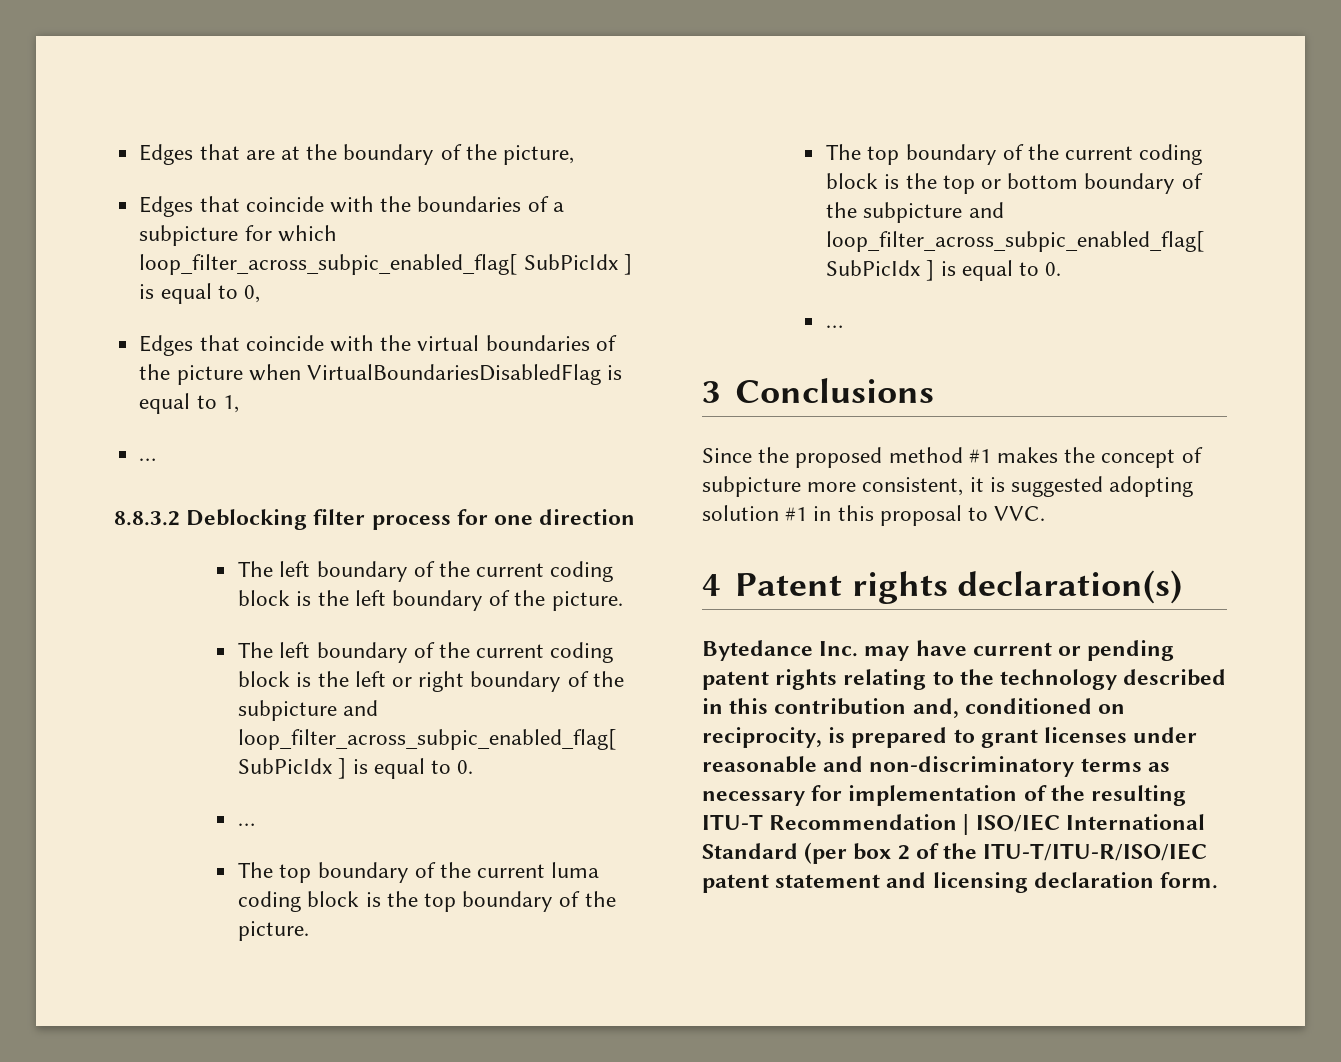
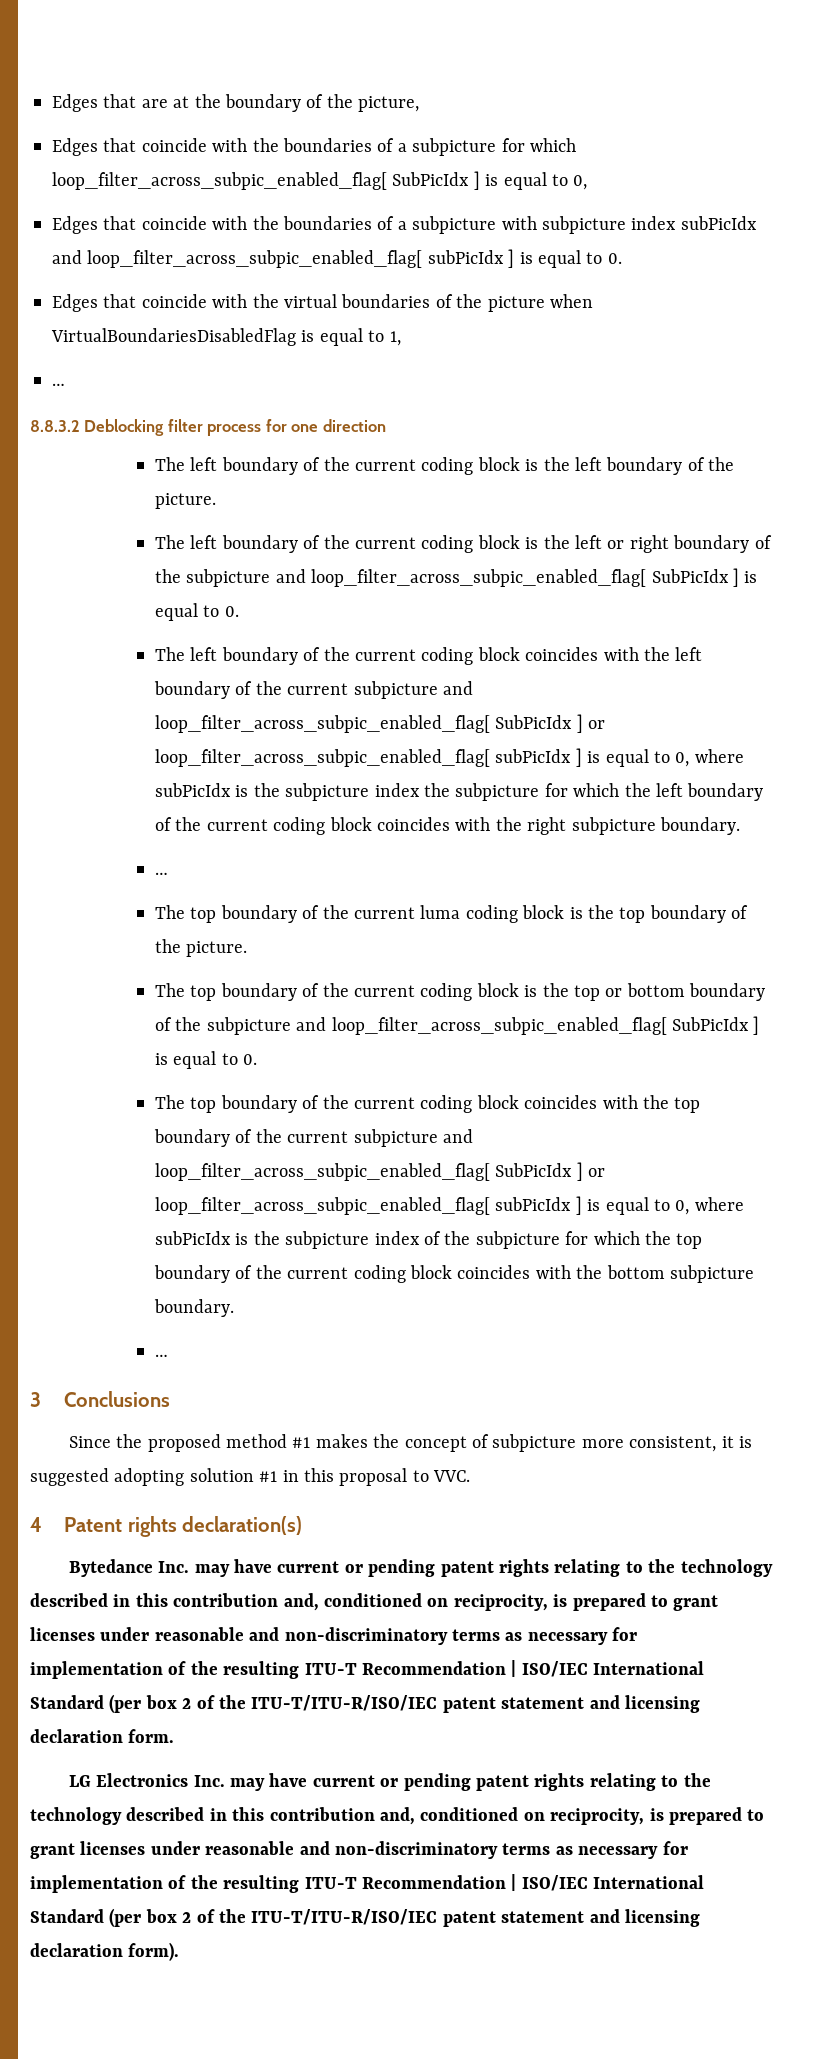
(260, 294) none -> [52,216,757,234] [52,249,622,268] // Edges that coincide with the boundaries of a subpicture with subpicture index subPicIdx and loop_filter_across_subpic_enabled_flag[ subPicIdx ] is equal to 0.
(474, 767) none -> [155,647,703,665] [154,681,474,699] [155,714,606,733] [155,748,744,767] [155,783,764,801] [155,817,741,835] // The left boundary of the current coding block coincides with the left boundary of the current subpicture and loop_filter_across_subpic_enabled_flag[ SubPicIdx ] or loop_filter_across_subpic_enabled_flag[ subPicIdx ] is equal to 0, where subPicIdx is the subpicture index the subpicture for which the left boundary of the current coding block coincides with the right subpicture boundary.
(1062, 269) none -> [155,1095,701,1113] [154,1129,474,1147] [155,1162,606,1181] [155,1196,744,1215] [155,1231,703,1249] [154,1265,755,1283] [154,1299,235,1317] // The top boundary of the current coding block coincides with the top boundary of the current subpicture and loop_filter_across_subpic_enabled_flag[ SubPicIdx ] or loop_filter_across_subpic_enabled_flag[ subPicIdx ] is equal to 0, where subPicIdx is the subpicture index of the subpicture for which the top boundary of the current coding block coincides with the bottom subpicture boundary.
(1219, 880) none -> [68,1773,711,1791] [30,1807,765,1825] [30,1841,688,1859] [30,1874,705,1893] [30,1908,700,1927] [30,1942,180,1961] // LG Electronics Inc. may have current or pending patent rights relating to the technology described in this contribution and, conditioned on reciprocity, is prepared to grant licenses under reasonable and non-discriminatory terms as necessary for implementation of the resulting ITU-T Recommendation | ISO/IEC International Standard (per box 2 of the ITU-T/ITU-R/ISO/IEC patent statement and licensing declaration form).

